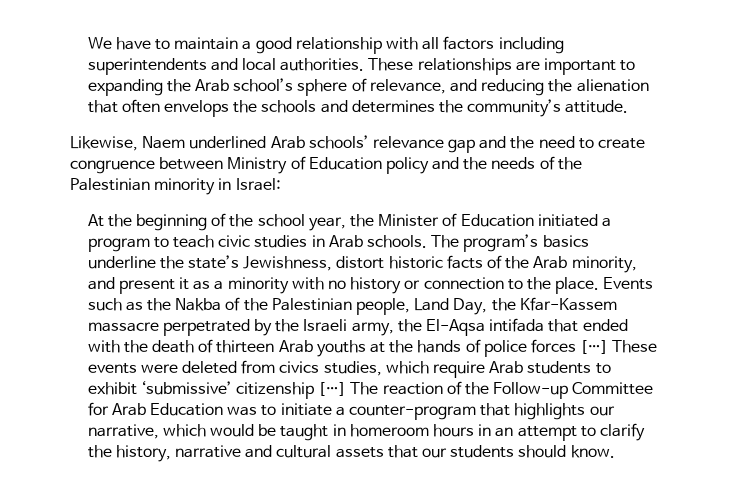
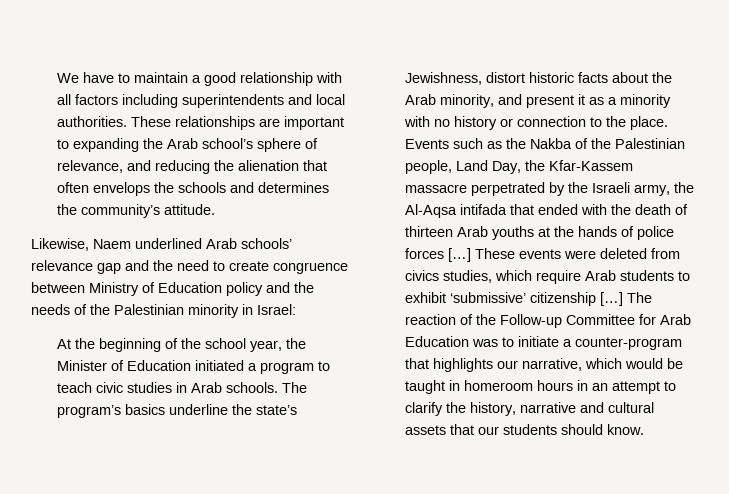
[486,255,502,269] of -> [611,72,648,83] about
[425,319,485,336] El-Aqsa -> [404,204,457,218] Al-Aqsa

